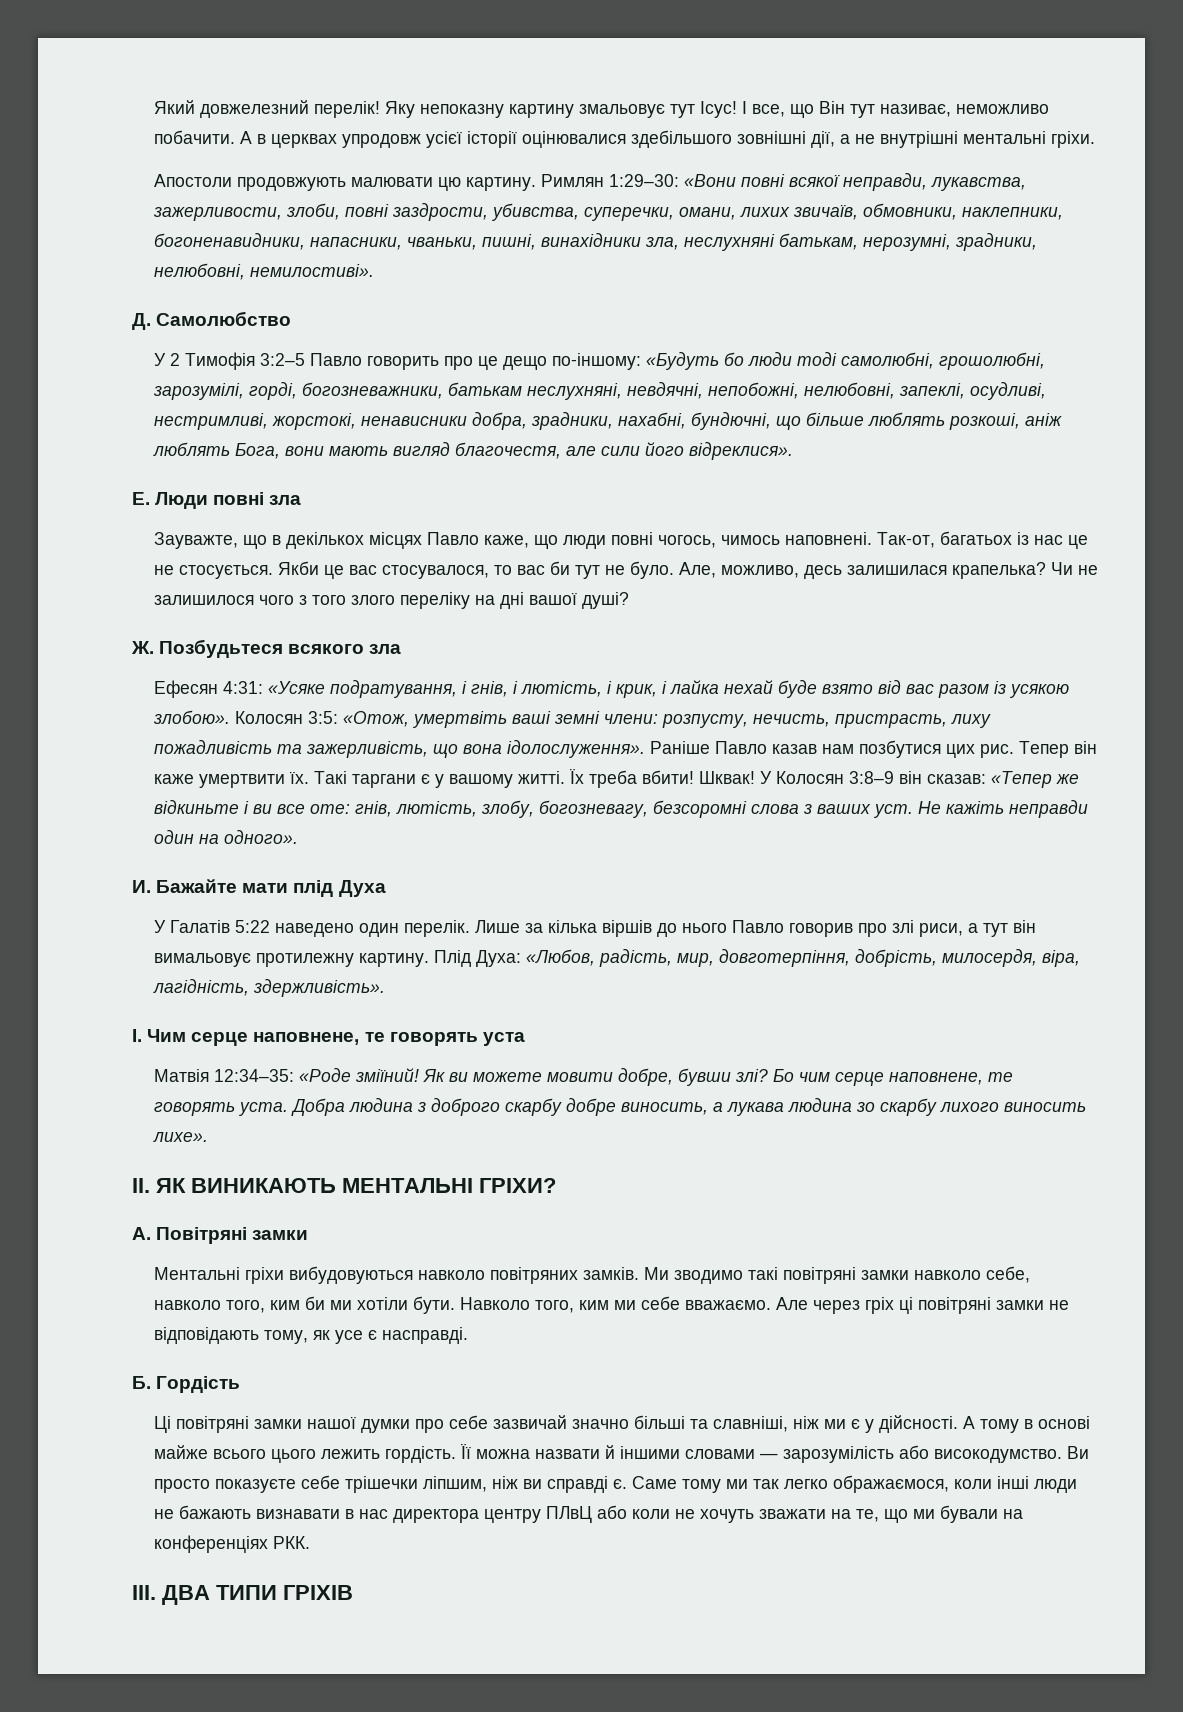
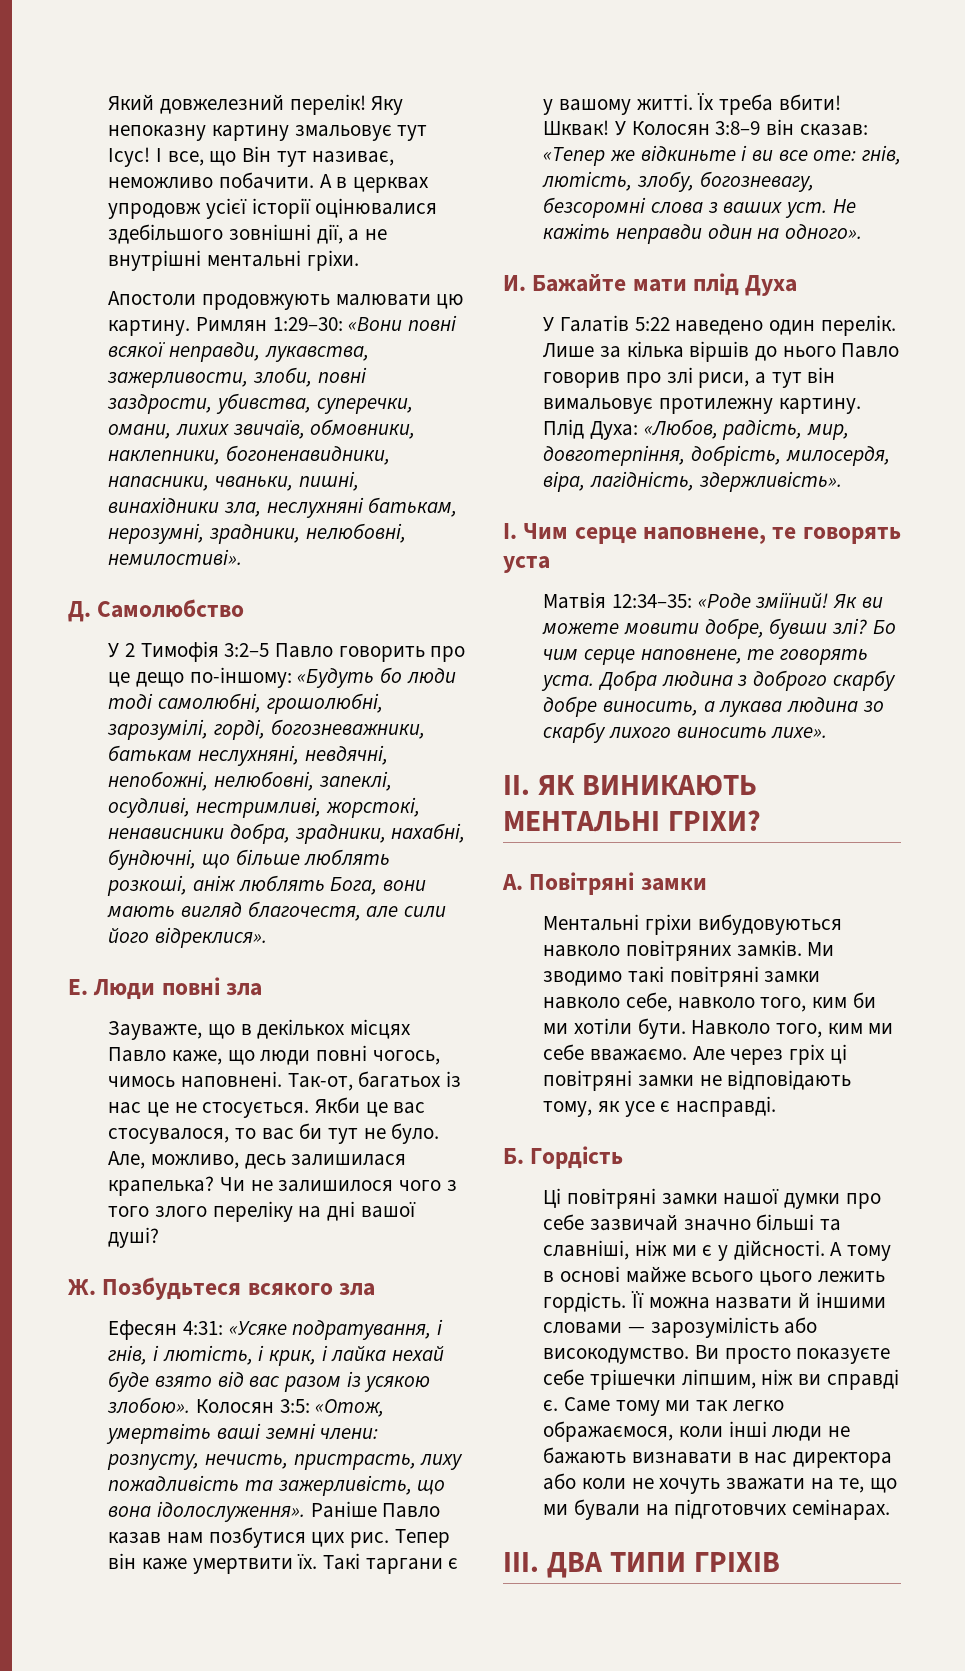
[484,1506,593,1523] центру ПЛвЦ -> (892, 1460) none
[154,1535,311,1553] конференціях РКК. -> [674,1499,890,1520] підготовчих семінарах.

